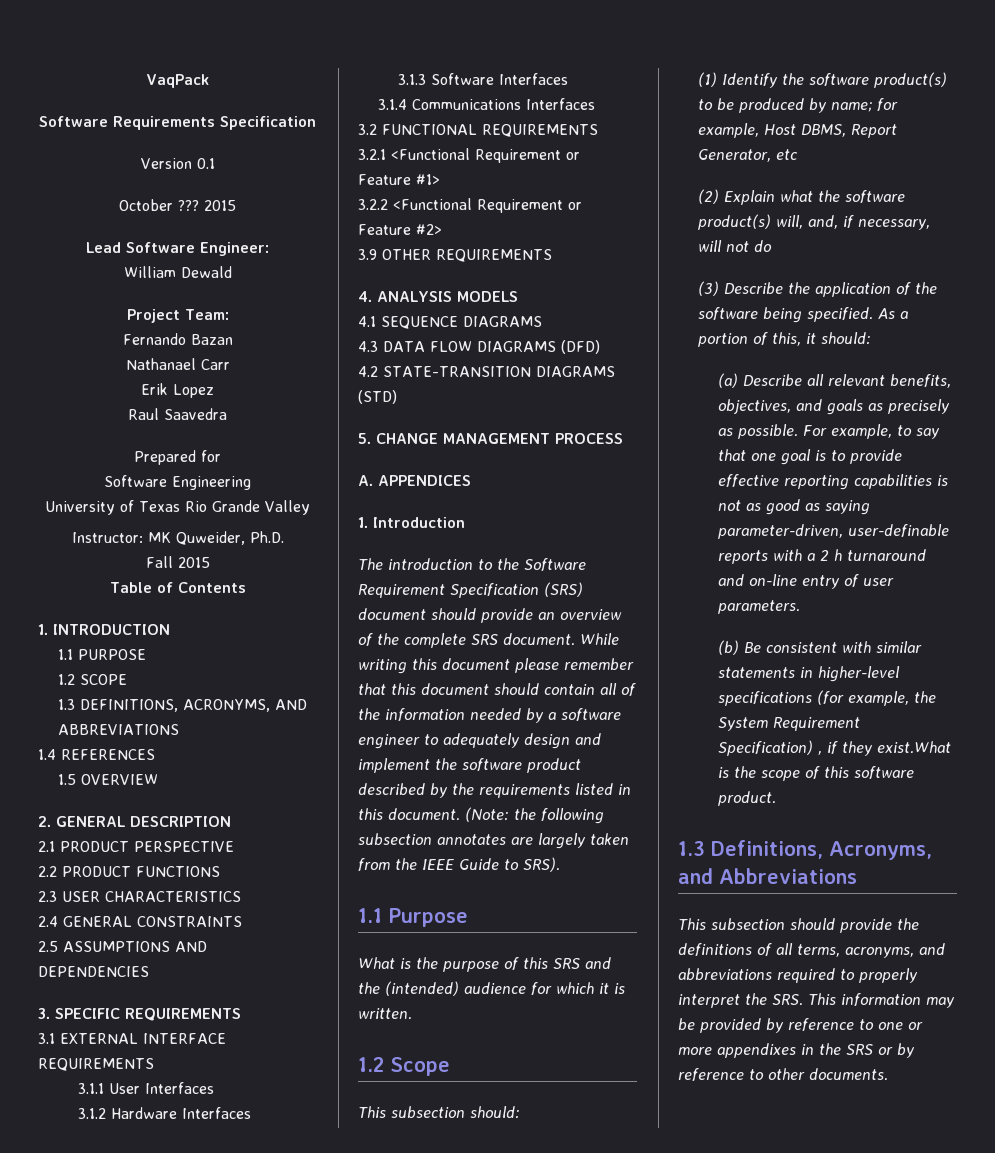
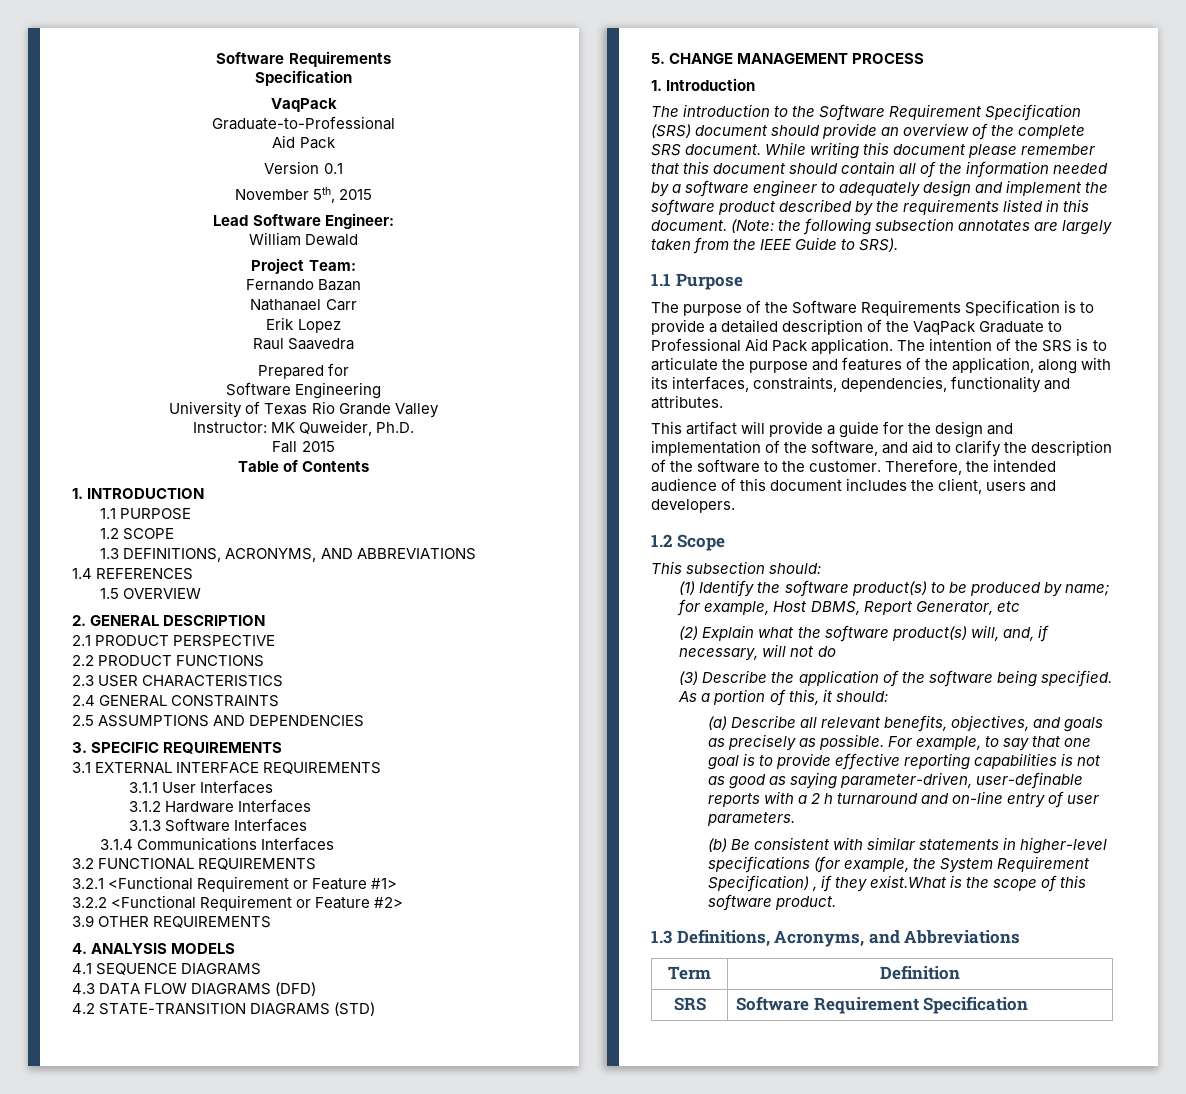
[146,74,209,88] [39,116,316,130] VaqPack // Software Requirements Specification -> [216,51,391,67] [255,70,352,86] [270,98,337,112] [212,116,395,130] [272,135,336,149] Software Requirements // Specification // VaqPack // Graduate-to-Professional // Aid Pack
[119,199,199,211] October ??? -> [234,187,335,203] November 5th,
[358,475,471,486] // A. APPENDICES -> (925, 58) none
[358,957,611,972] [358,981,625,996] [358,1008,412,1020] What is the purpose of this SRS and the (intended) audience for which it is written. -> [651,300,1095,316] [651,319,1063,335] [651,338,1107,354] [651,357,1112,374] [651,376,1071,393] [651,395,723,409] [651,421,1014,438] [651,440,1113,457] [651,459,1057,475] [651,478,1057,494] [651,499,735,513] The purpose of the Software Requirements Specification is to provide a detailed description of the VaqPack Graduate to Professional Aid Pack application. The intention of the SRS is to articulate the purpose and features of the application, along with its interfaces, constraints, dependencies, functionality and attributes. // This artifact will provide a guide for the design and implementation of the software, and aid to clarify the description of the software to the customer. Therefore, the intended audience of this document includes the client, users and developers.
[678,918,919,933] [678,943,945,958] [678,968,918,983] [678,993,955,1008] [678,1018,923,1033] [678,1043,915,1058] [678,1068,888,1081] // This subsection should provide the definitions of all terms, acronyms, and abbreviations required to properly interpret the SRS. This information may be provided by reference to one or more appendixes in the SRS or by reference to other documents. -> [668,966,711,980] [880,965,960,980] [673,997,706,1011] [736,996,1029,1014] // Term | Definition // SRS | Software Requirement Specification

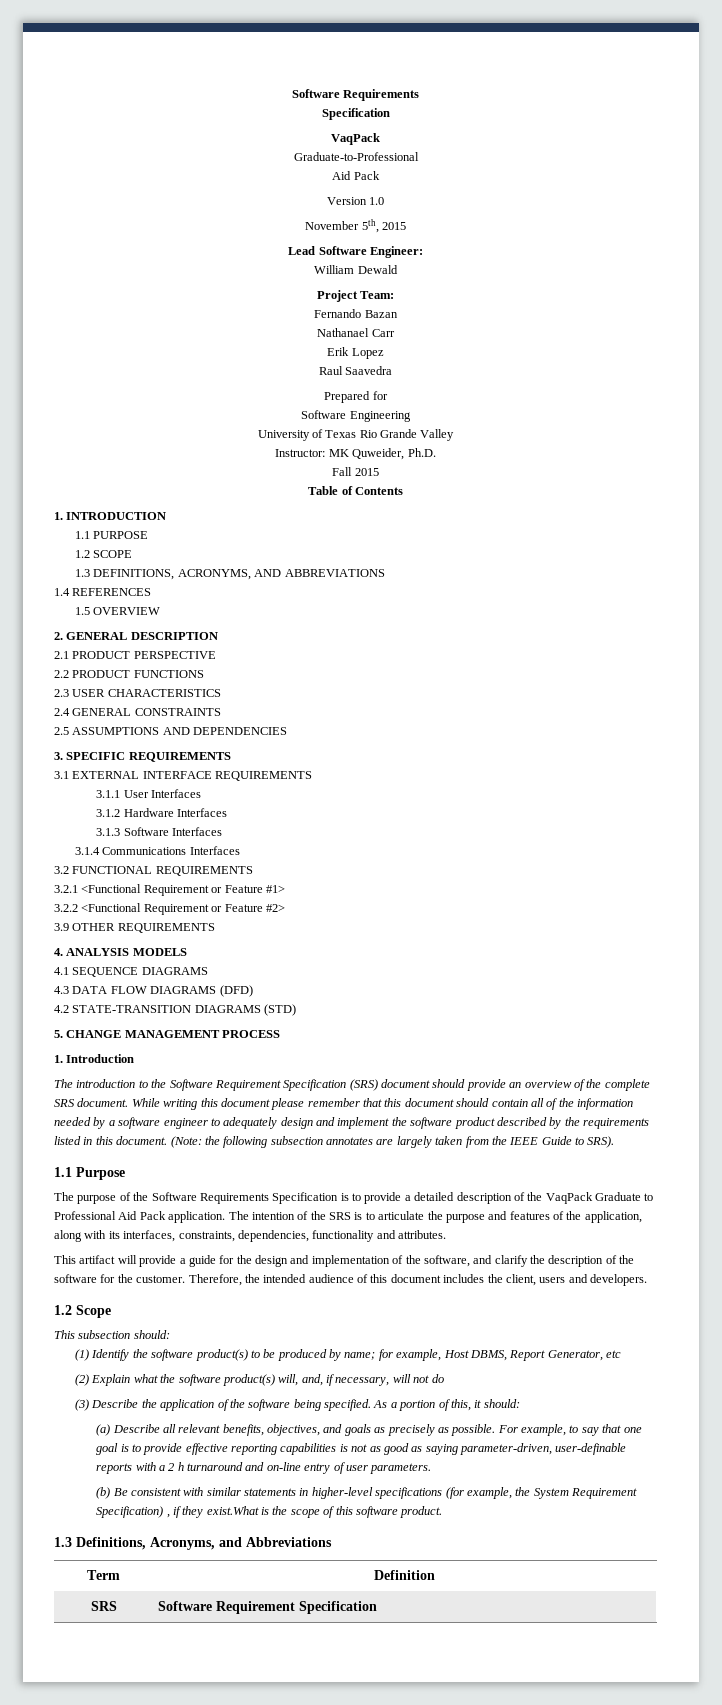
[323,163,343,174] 0.1 -> [369,197,385,205] 1.0
[912,440,952,454] aid to -> (493, 1259) none
[764,461,779,472] to -> [100,1274,116,1283] for

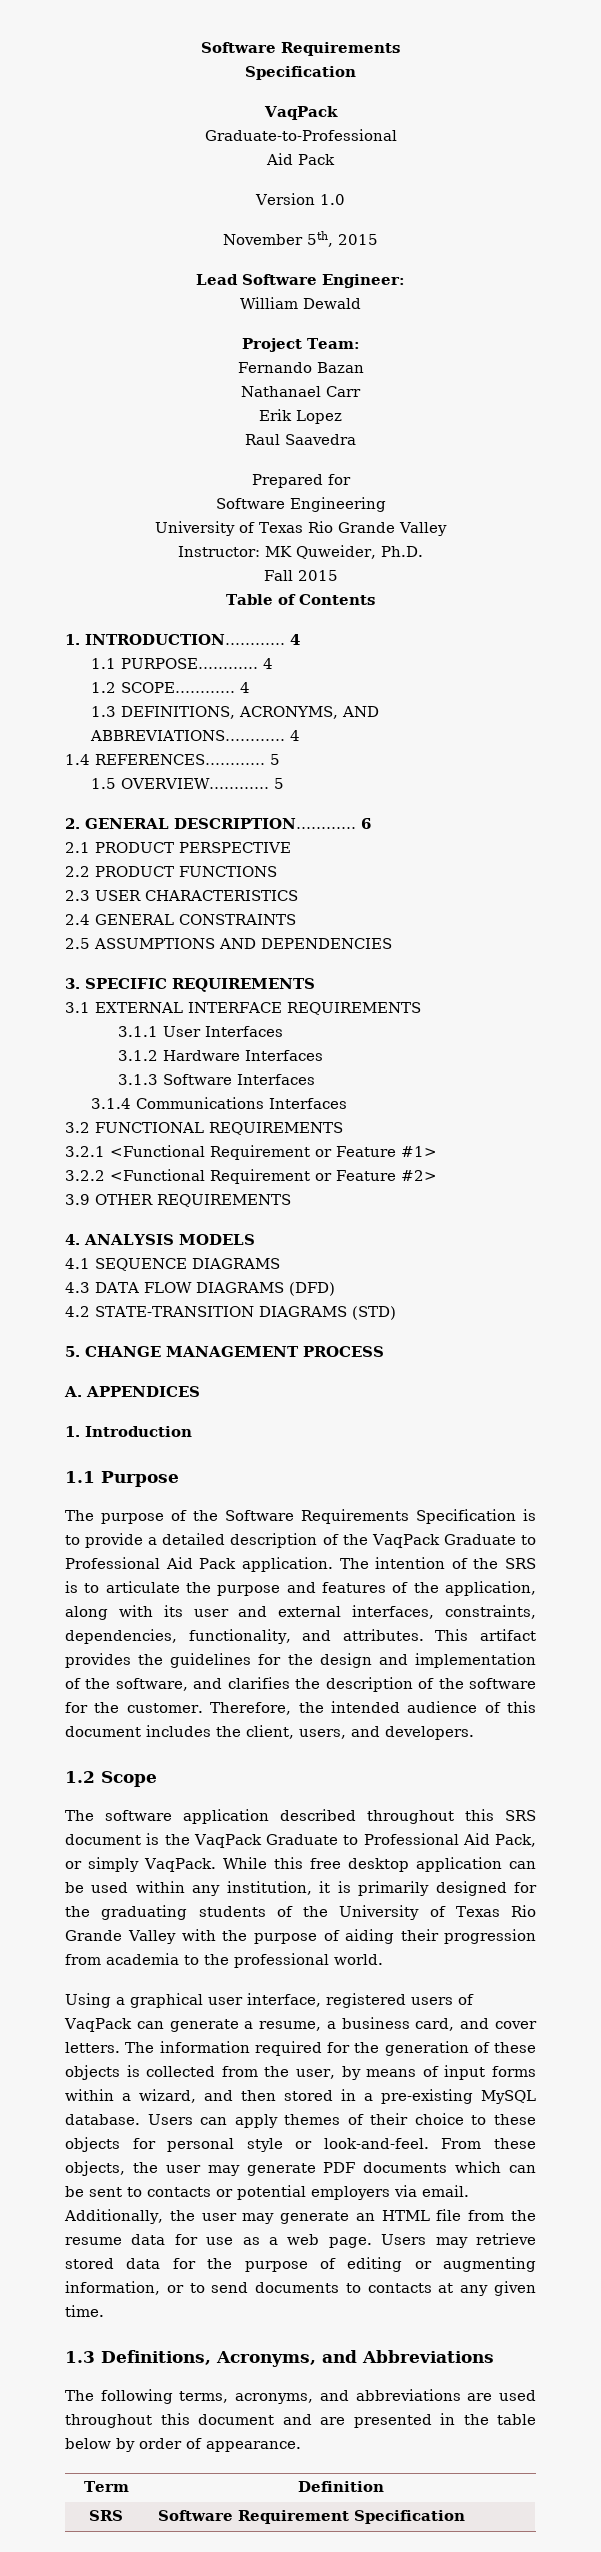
[66,512,167,520] [75,531,149,539] [75,550,133,558] INTRODUCTION // 1.1 PURPOSE // 1.2 SCOPE -> [85,634,300,645] [91,658,274,669] [91,682,251,693] INTRODUCTION………… 4 // 1.1 PURPOSE………… 4 // 1.2 SCOPE………… 4
[284,569,385,577] ABBREVIATIONS -> [90,730,301,741] ABBREVIATIONS………… 4
[72,588,152,596] REFERENCES -> [95,754,280,765] REFERENCES………… 5
[93,607,161,615] OVERVIEW -> [121,778,285,789] OVERVIEW………… 5
[130,632,218,640] DESCRIPTION -> [174,818,371,829] DESCRIPTION………… 6
(281, 1034) none -> [64,1386,200,1397] // A. APPENDICES
[54,1079,650,1091] [54,1098,633,1110] [54,1117,649,1129] [54,1136,615,1148] // The introduction to the Software Requirement Specification (SRS) document should provide an overview of the complete SRS document. While writing this document please remember that this document should contain all of the information needed by a software engineer to adequately design and implement the software product described by the requirements listed in this document. (Note: the following subsection annotates are largely taken from the IEEE Guide to SRS). -> (192, 1431) none
(120, 1235) none -> [193,1606,342,1617] user and external
[312,1230,375,1242] functionality -> [188,1629,291,1644] functionality,
(446, 1234) // -> (424, 1635) none
[117,1255,216,1267] will provide a guide -> [65,1653,252,1668] provides the guidelines
[494,1255,528,1267] clarify -> [227,1677,290,1689] clarifies
[539,1277,566,1283] users -> [299,1729,346,1739] users,
[54,1330,170,1339] [75,1349,622,1361] [75,1374,444,1386] [75,1399,520,1411] [96,1424,642,1436] [96,1443,627,1455] [96,1462,432,1474] [96,1487,638,1499] [96,1506,443,1518] This subsection should: // (1) Identify the software product(s) to be produced by name; for example, Host DBMS, Report Generator, etc // (2) Explain what the software product(s) will, and, if necessary, will not do // (3) Describe the application of the software being specified. As a portion of this, it should: // (a) Describe all relevant benefits, objectives, and goals as precisely as possible. For example, to say that one goal is to provide effective reporting capabilities is not as good as saying parameter-driven, user-definable reports with a 2 h turnaround and on-line entry of user parameters. // (b) Be consistent with similar statements in higher-level specifications (for example, the System Requirement Specification) , if they exist.What is the scope of this software product. -> [65,1809,536,1824] [65,1833,536,1848] [65,1857,536,1872] [65,1881,537,1896] [65,1905,536,1920] [65,1929,536,1944] [65,1953,383,1968] [65,1993,474,2008] [64,2017,538,2032] [65,2041,536,2056] [65,2065,536,2080] [65,2089,536,2104] [65,2113,536,2128] [65,2137,536,2152] [65,2161,536,2176] [65,2185,469,2200] [64,2209,537,2224] [65,2233,536,2248] [65,2257,536,2272] [65,2281,536,2296] [65,2305,104,2317] The software application described throughout this SRS document is the VaqPack Graduate to Professional Aid Pack, or simply VaqPack. While this free desktop application can be used within any institution, it is primarily designed for the graduating students of the University of Texas Rio Grande Valley with the purpose of aiding their progression from academia to the professional world. // Using a graphical user interface, registered users of VaqPack can generate a resume, a business card, and cover letters. The information required for the generation of these objects is collected from the user, by means of input forms within a wizard, and then stored in a pre-existing MySQL database. Users can apply themes of their choice to these objects for personal style or look-and-feel. From these objects, the user may generate PDF documents which can be sent to contacts or potential employers via email. Additionally, the user may generate an HTML file from the resume data for use as a web page. Users may retrieve stored data for the purpose of editing or augmenting information, or to send documents to contacts at any given time.
(332, 1542) none -> [65,2389,536,2404] [65,2413,536,2428] [65,2438,301,2452] // The following terms, acronyms, and abbreviations are used throughout this document and are presented in the table below by order of appearance.

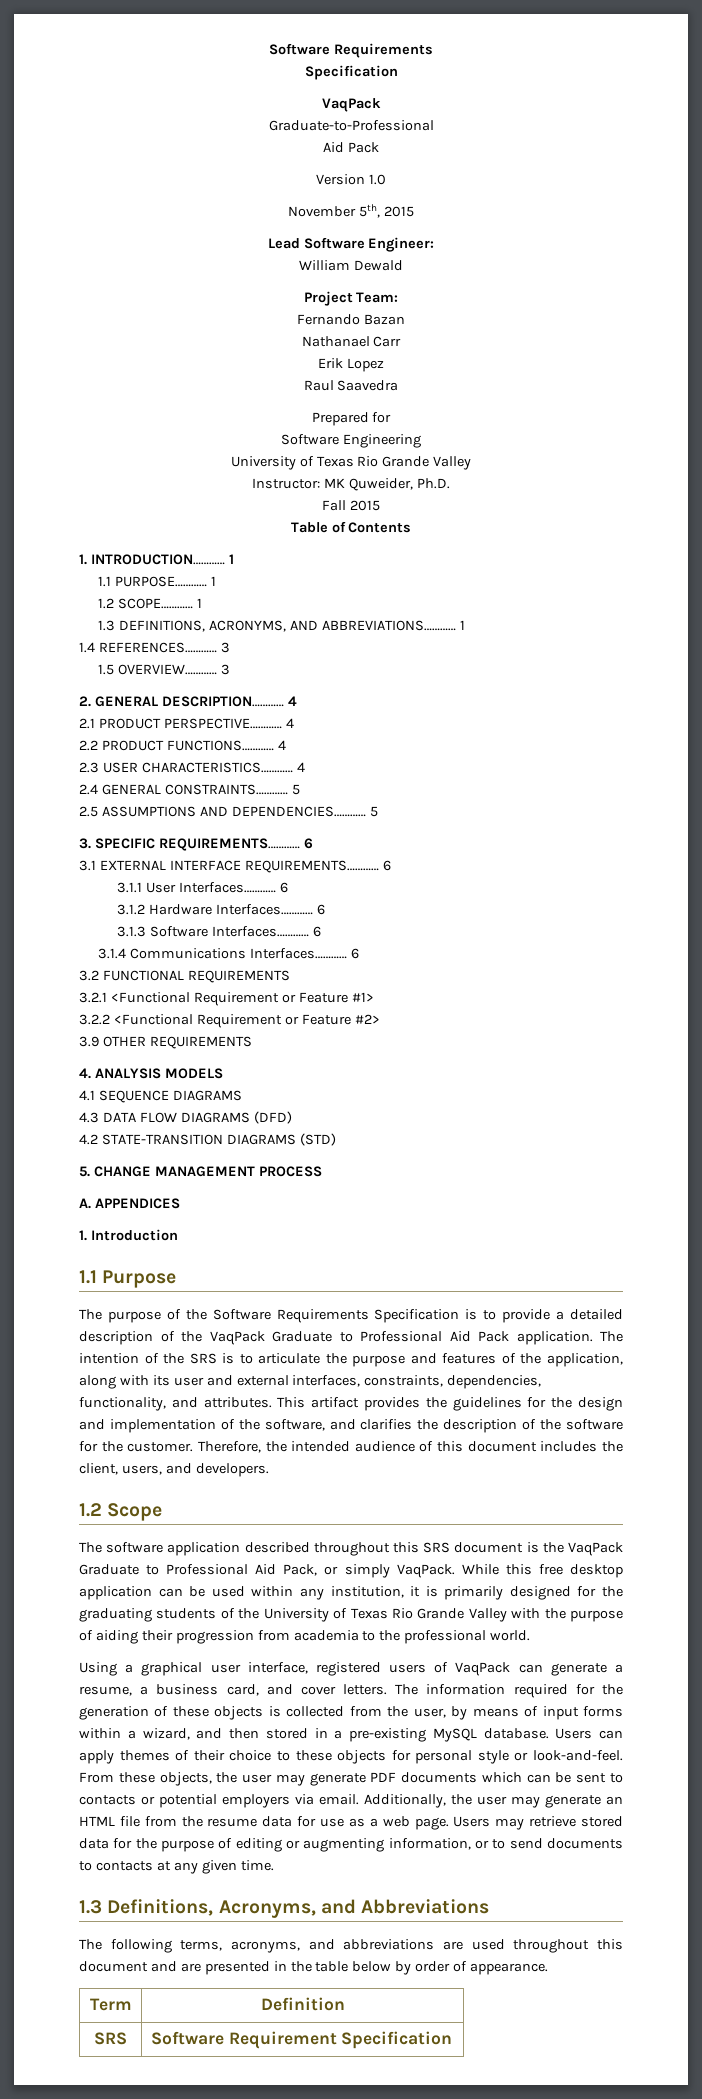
[290,634,300,645] 4 -> [228,554,234,564] 1
[263,658,274,669] 4 -> [211,576,217,586] 1
[240,682,251,693] 4 -> [197,598,203,608] 1
[290,730,301,741] 4 -> [459,620,465,630] 1
[270,754,280,765] 5 -> [220,642,230,653] 3
[274,778,285,789] 5 -> [221,664,231,675] 3
[361,818,371,829] 6 -> [287,696,297,706] 4
[179,842,291,853] PERSPECTIVE -> [163,718,294,729] PERSPECTIVE………… 4
[179,866,277,877] FUNCTIONS -> [166,740,286,751] FUNCTIONS………… 4
[145,890,298,901] CHARACTERISTICS -> [141,762,305,773] CHARACTERISTICS………… 4
[179,914,296,925] CONSTRAINTS -> [164,784,300,795] CONSTRAINTS………… 5
[261,938,392,949] DEPENDENCIES -> [231,806,378,817] DEPENDENCIES………… 5
[172,978,315,992] REQUIREMENTS -> [158,838,313,851] REQUIREMENTS………… 6
[286,1002,421,1015] REQUIREMENTS -> [244,860,391,873] REQUIREMENTS………… 6
[204,1026,283,1037] Interfaces -> [179,882,289,893] Interfaces………… 6
[244,1050,323,1061] Interfaces -> [216,904,326,915] Interfaces………… 6
[236,1074,315,1085] Interfaces -> [212,926,322,937] Interfaces………… 6
[269,1098,348,1109] Interfaces -> [250,948,359,959] Interfaces………… 6

